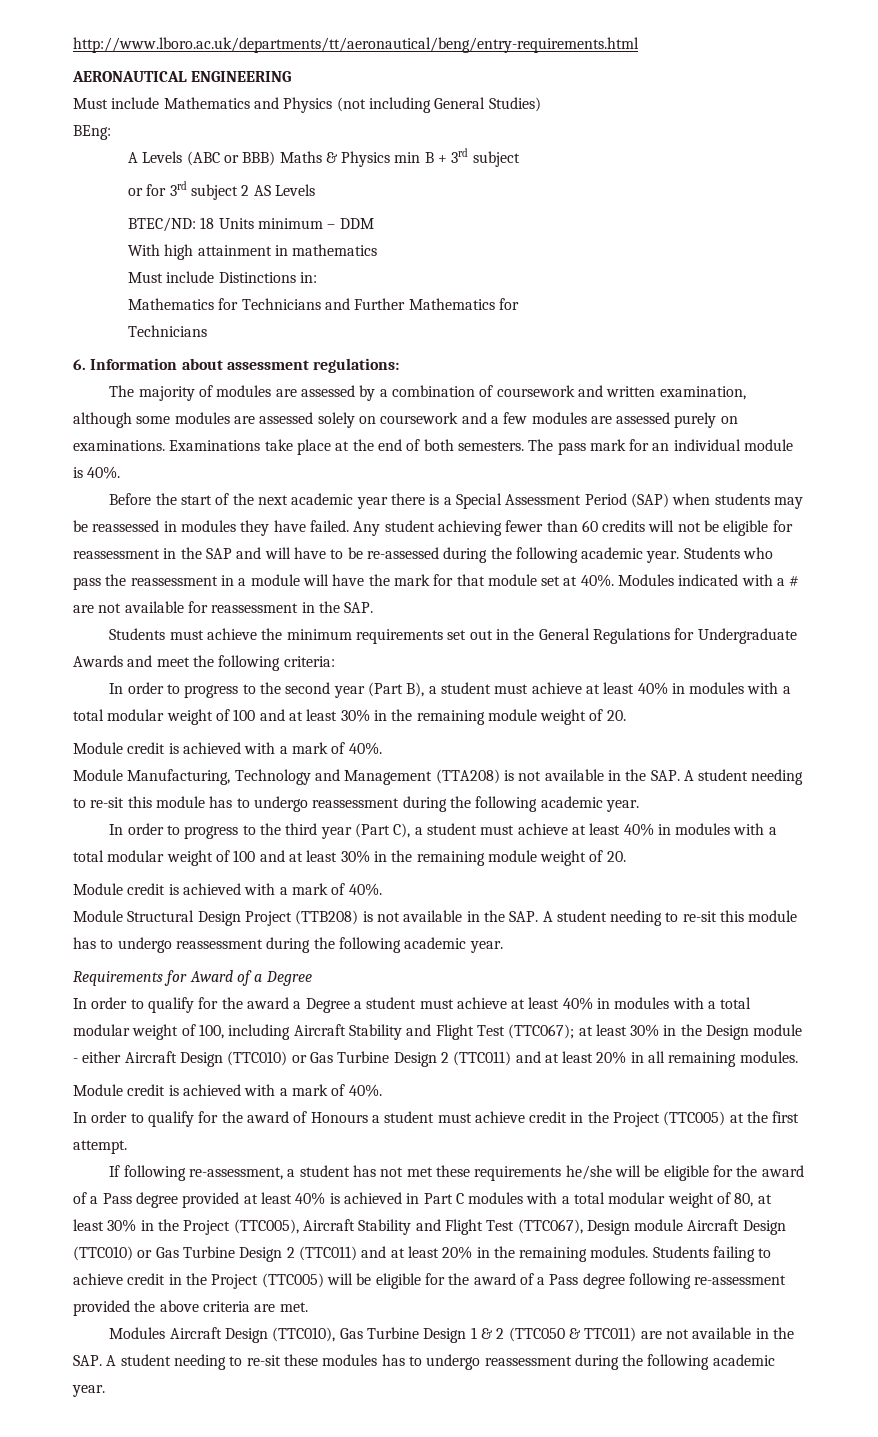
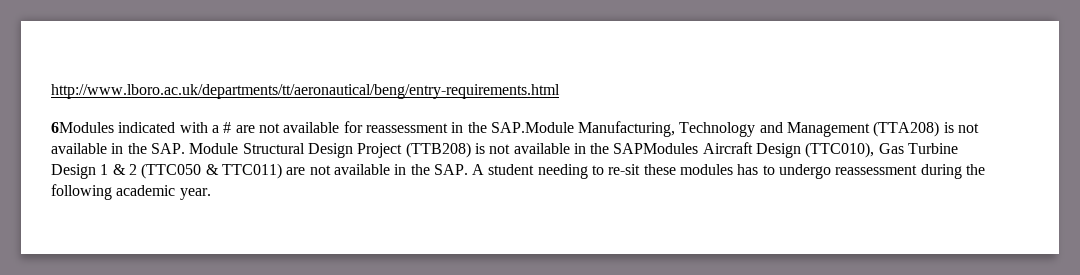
[72,71,292,82] [73,97,541,113] [73,125,111,140] [127,148,520,167] [127,181,315,200] [127,217,374,232] [127,244,378,260] [127,271,317,283] [127,298,519,310] [127,325,207,337] [73,358,400,373] [109,385,746,401] [73,412,738,428] [73,439,794,455] [73,466,121,479] [109,493,803,509] [73,520,793,536] [73,547,774,563] [73,574,675,590] AERONAUTICAL ENGINEERING // Must include Mathematics and Physics (not including General Studies) // BEng: // A Levels (ABC or BBB) Maths & Physics min B + 3rd subject // or for 3rd subject 2 AS Levels // BTEC/ND: 18 Units minimum – DDM // With high attainment in mathematics // Must include Distinctions in: // Mathematics for Technicians and Further Mathematics for // Technicians // 6. Information about assessment regulations: // The majority of modules are assessed by a combination of coursework and written examination, although some modules are assessed solely on coursework and a few modules are assessed purely on examinations. Examinations take place at the end of both semesters. The pass mark for an individual module is 40%. // Before the start of the next academic year there is a Special Assessment Period (SAP) when students may be reassessed in modules they have failed. Any student achieving fewer than 60 credits will not be eligible for reassessment in the SAP and will have to be re-assessed during the following academic year. Students who pass the reassessment in a module will have the mark for that module set at 40%. Modules -> [51,122,114,133] 6Modules
[344,602,374,613] [109,628,797,644] [73,655,335,671] [109,682,791,698] [73,709,626,725] [73,742,382,755] [73,769,123,781] SAP. // Students must achieve the minimum requirements set out in the General Regulations for Undergraduate Awards and meet the following criteria: // In order to progress to the second year (Part B), a student must achieve at least 40% in modules with a total modular weight of 100 and at least 30% in the remaining module weight of 20. // Module credit is achieved with a mark of 40%. // Module -> [490,122,574,133] SAP.Module
[683,769,804,785] [73,796,639,812] [109,823,777,839] [73,850,626,866] [73,883,382,896] A student needing to re-sit this module has to undergo reassessment during the following academic year. // In order to progress to the third year (Part C), a student must achieve at least 40% in modules with a total modular weight of 100 and at least 30% in the remaining module weight of 20. // Module credit is achieved with a mark of 40%. // -> (185, 148) none
[509,910,798,926] [73,937,503,953] [73,970,312,986] [73,997,752,1013] [73,1024,803,1040] [73,1051,798,1067] [73,1084,382,1097] [73,1111,800,1127] [73,1140,127,1154] [109,1165,804,1181] [73,1192,772,1208] [73,1219,786,1235] [73,1246,772,1262] [73,1273,787,1289] [73,1300,308,1316] [109,1327,166,1339] SAP. A student needing to re-sit this module has to undergo reassessment during the following academic year. // Requirements for Award of a Degree // In order to qualify for the award a Degree a student must achieve at least 40% in modules with a total modular weight of 100, including Aircraft Stability and Flight Test (TTC067); at least 30% in the Design module - either Aircraft Design (TTC010) or Gas Turbine Design 2 (TTC011) and at least 20% in all remaining modules. // Module credit is achieved with a mark of 40%. // In order to qualify for the award of Honours a student must achieve credit in the Project (TTC005) at the first attempt. // If following re-assessment, a student has not met these requirements he/she will be eligible for the award of a Pass degree provided at least 40% is achieved in Part C modules with a total modular weight of 80, at least 30% in the Project (TTC005), Aircraft Stability and Flight Test (TTC067), Design module Aircraft Design (TTC010) or Gas Turbine Design 2 (TTC011) and at least 20% in the remaining modules. Students failing to achieve credit in the Project (TTC005) will be eligible for the award of a Pass degree following re-assessment provided the above criteria are met. // Modules -> [613,143,699,154] SAPModules

